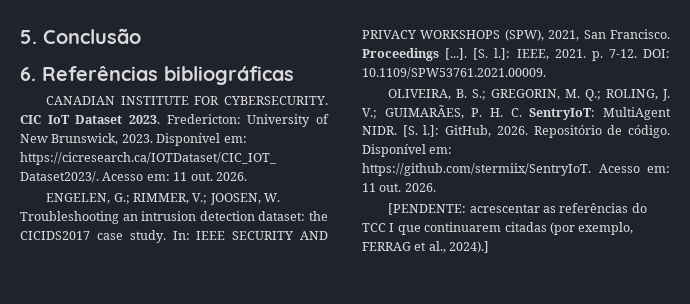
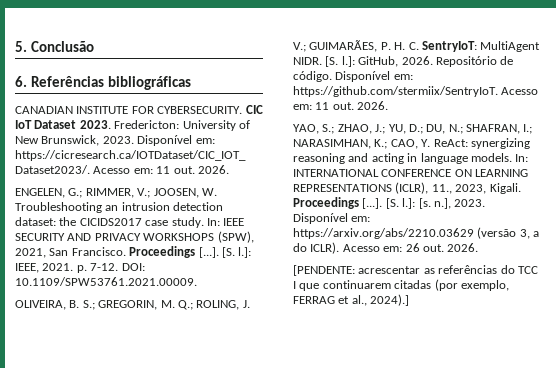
(436, 187) none -> [293,124,533,134] [293,138,530,149] [293,153,529,164] [293,169,529,177] [293,182,521,194] [293,197,486,209] [293,213,371,224] [293,227,540,239] [293,242,479,254] // YAO, S.; ZHAO, J.; YU, D.; DU, N.; SHAFRAN, I.; NARASIMHAN, K.; CAO, Y. ReAct: synergizing reasoning and acting in language models. In: INTERNATIONAL CONFERENCE ON LEARNING REPRESENTATIONS (ICLR), 11., 2023, Kigali. Proceedings [...]. [S. l.]: [s. n.], 2023. Disponível em: https://arxiv.org/abs/2210.03629 (versão 3, a do ICLR). Acesso em: 26 out. 2026.

